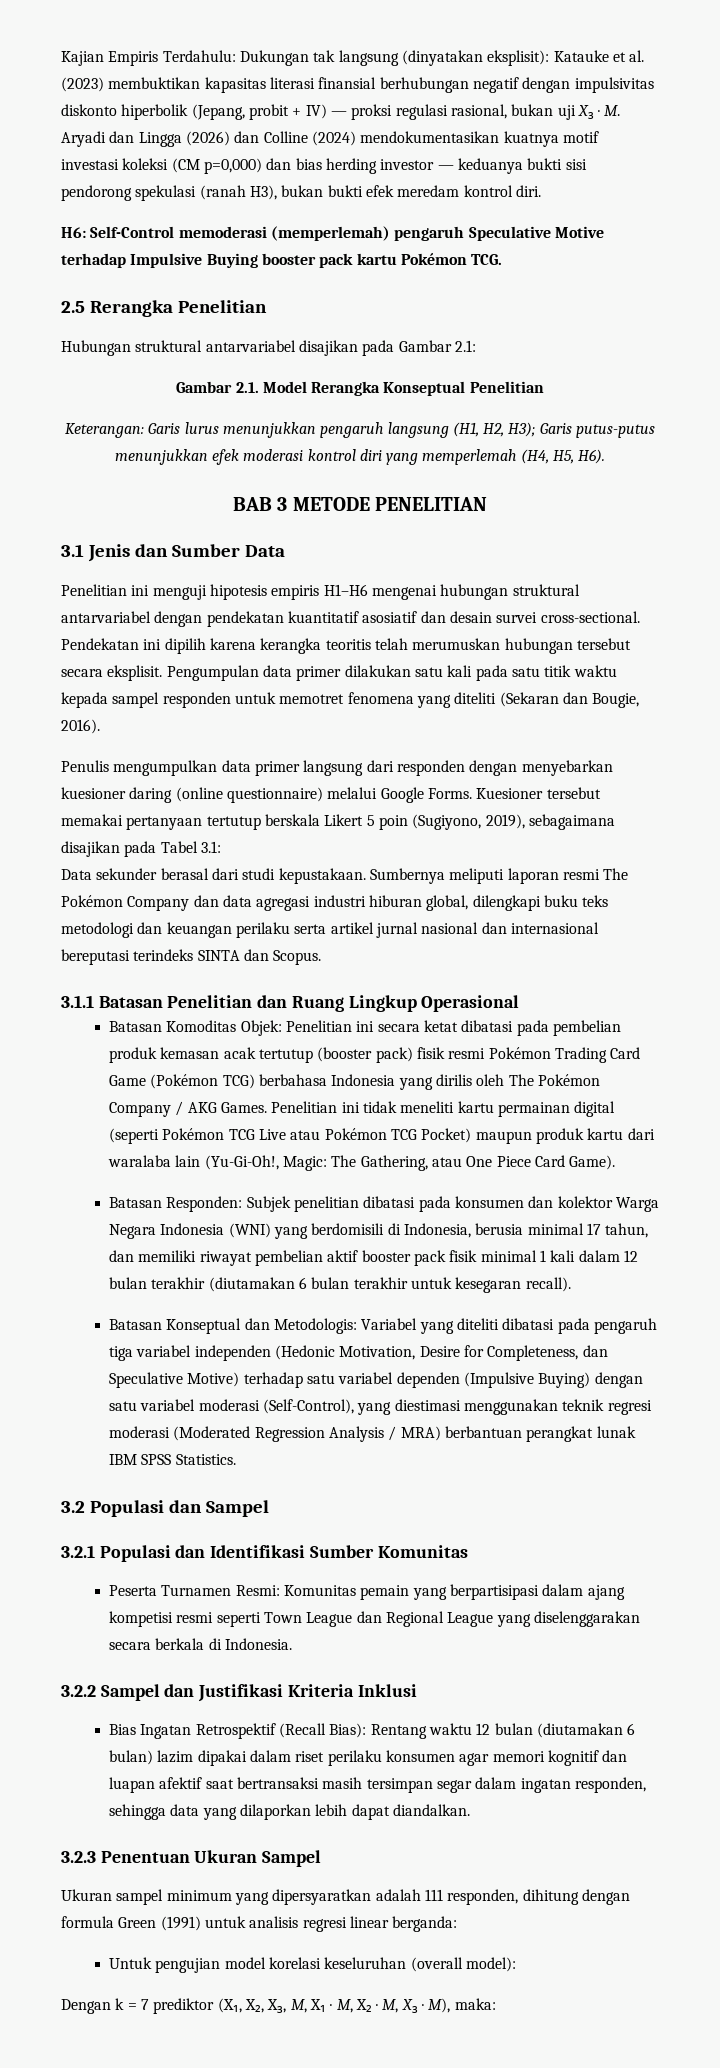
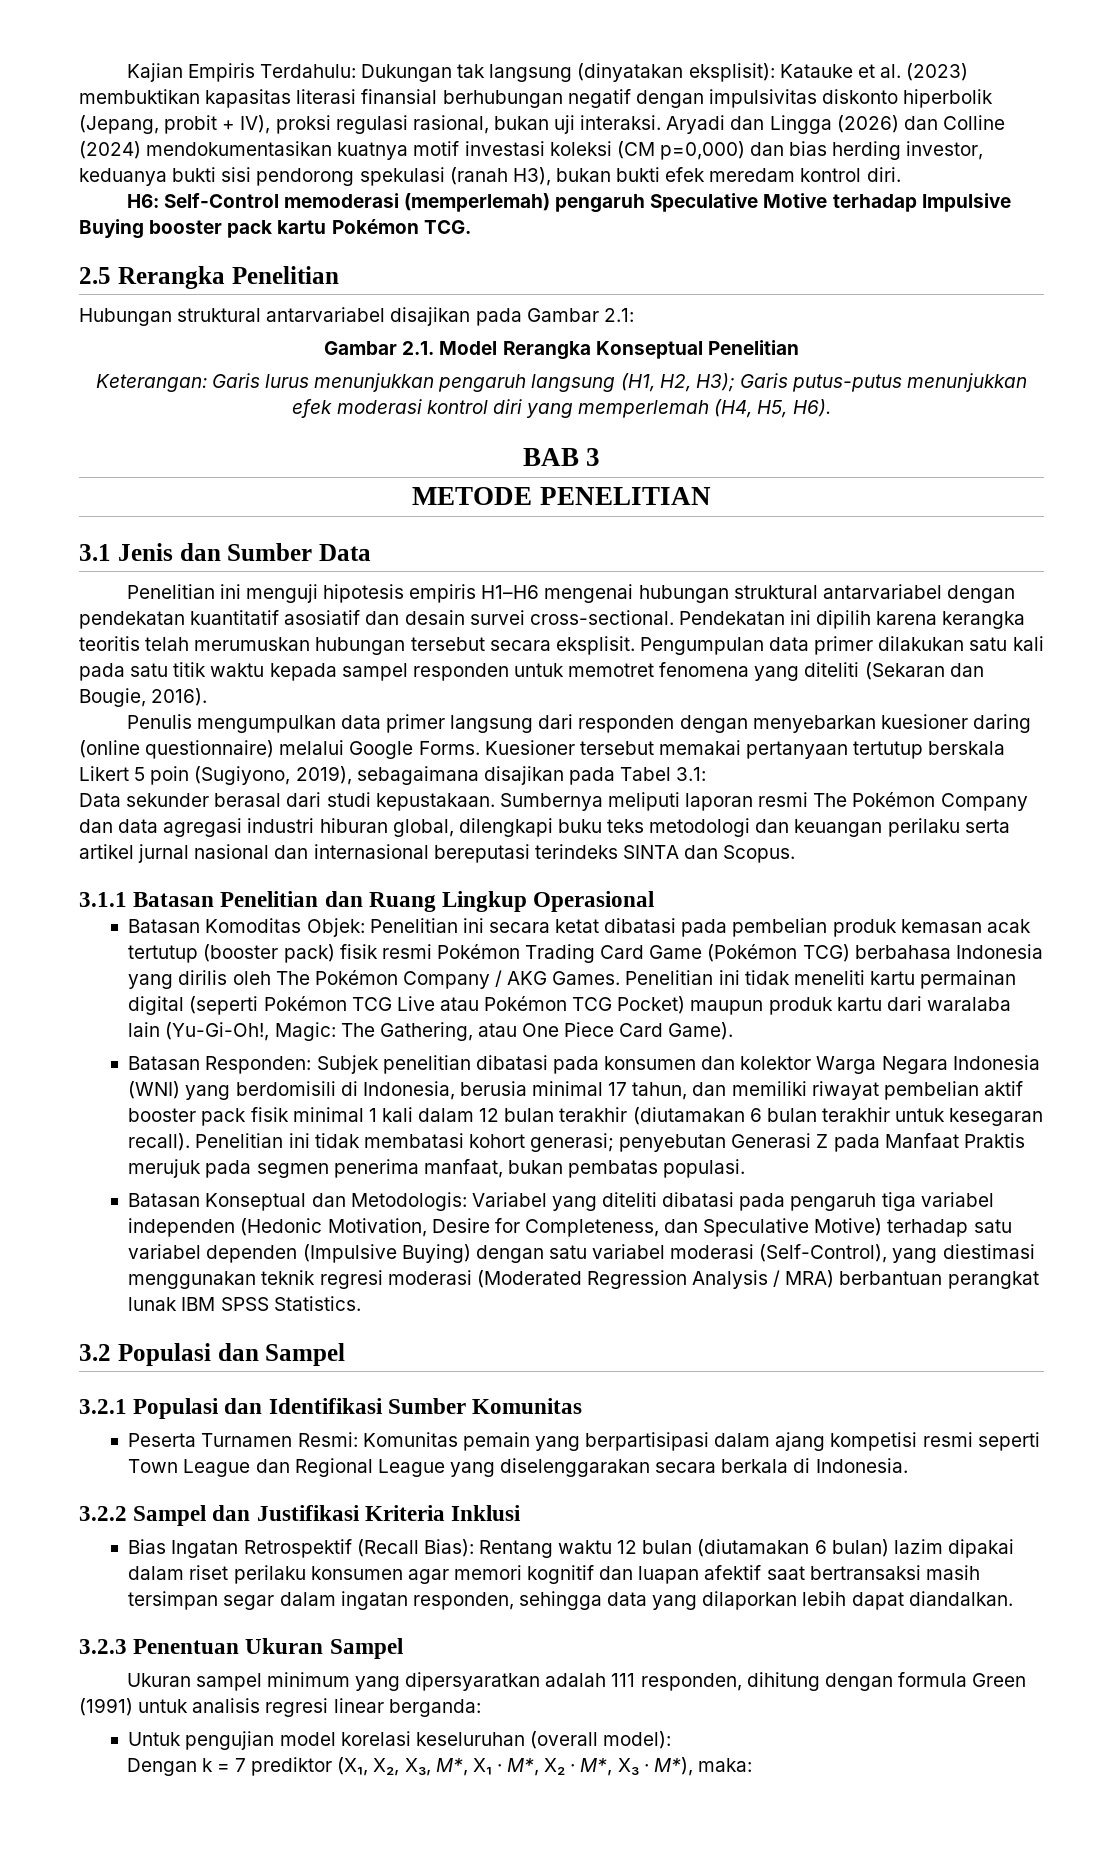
[305,104,347,119] IV) — -> [240,115,271,134] IV),
[577,105,621,119] X₃ · M. -> [580,115,662,130] interaksi.
[380,159,454,170] investor — -> [906,141,984,160] investor,
(288, 504) none -> (601, 457) //
(571, 1284) none -> [195,1133,1025,1152] [128,1159,746,1178] Penelitian ini tidak membatasi kohort generasi; penyebutan Generasi Z pada Manfaat Praktis merujuk pada segmen penerima manfaat, bukan pembatas populasi.
[290,1999,307,2013] M, -> [435,1758,468,1776] M*,
[336,1999,353,2013] M, -> [507,1758,540,1776] M*,
[382,1998,451,2013] M, X₃ · M), -> [580,1757,693,1776] M*, X₃ · M*),

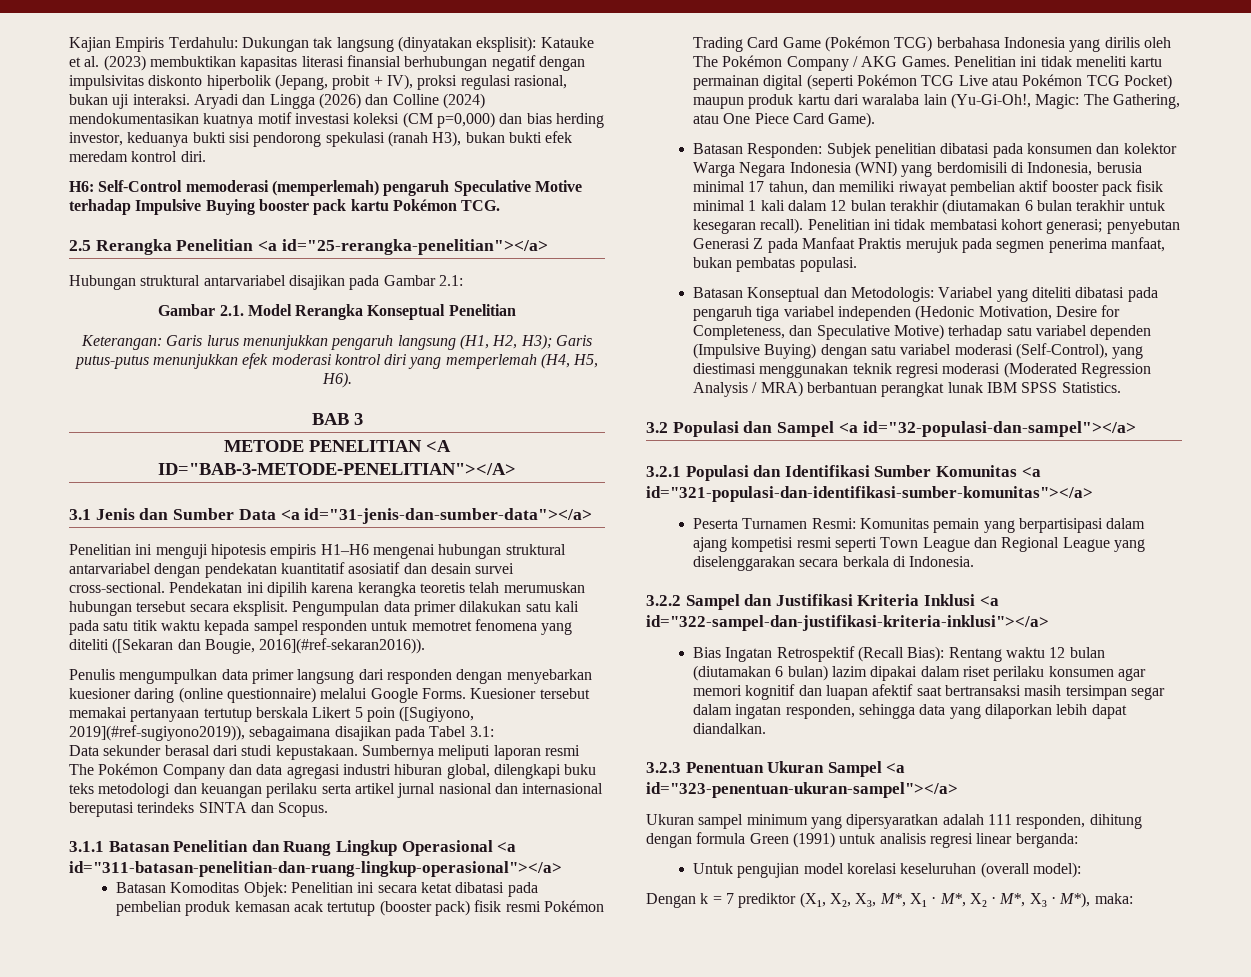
(339, 275) none -> [258,239,548,255] <a id="25-rerangka-penelitian"></a>
(711, 496) none -> [426,440,451,452] [158,463,516,475] <A ID="BAB-3-METODE-PENELITIAN"></A>
(371, 552) none -> [280,508,593,524] <a id="31-jenis-dan-sumber-data"></a>
[79,636,140,651] teoritis -> [419,582,465,593] teoretis
[864,662,945,680] (Sekaran -> [112,638,174,654] ([Sekaran
[151,688,208,706] 2016). -> [259,638,426,654] 2016](#ref-sekaran2016)).
[194,766,352,785] (Sugiyono, 2019), -> [399,706,475,722] [69,725,245,741] ([Sugiyono, 2019](#ref-sugiyono2019)),
(655, 901) none -> [497,842,517,852] [69,861,562,877] <a id="311-batasan-penelitian-dan-ruang-lingkup-operasional"></a>
(346, 1354) none -> [838,421,1136,437] <a id="32-populasi-dan-sampel"></a>
(583, 1406) none -> [1021,467,1041,477] [646,486,1093,502] <a id="321-populasi-dan-identifikasi-sumber-komunitas"></a>
(522, 1513) none -> [979,596,999,606] [646,615,1049,631] <a id="322-sampel-dan-justifikasi-kriteria-inklusi"></a>
(403, 1648) none -> [886,763,906,773] [646,782,958,798] <a id="323-penentuan-ukuran-sampel"></a>

